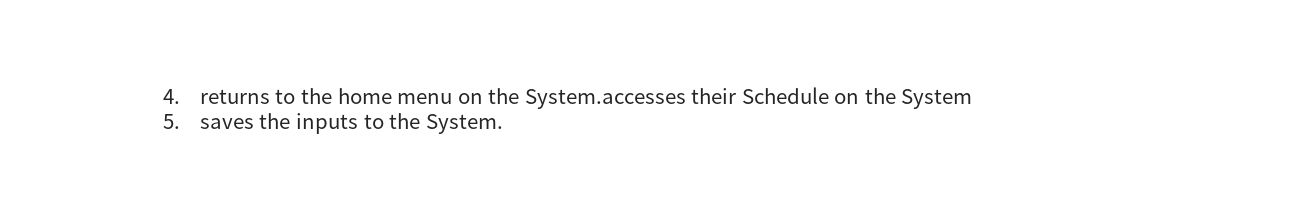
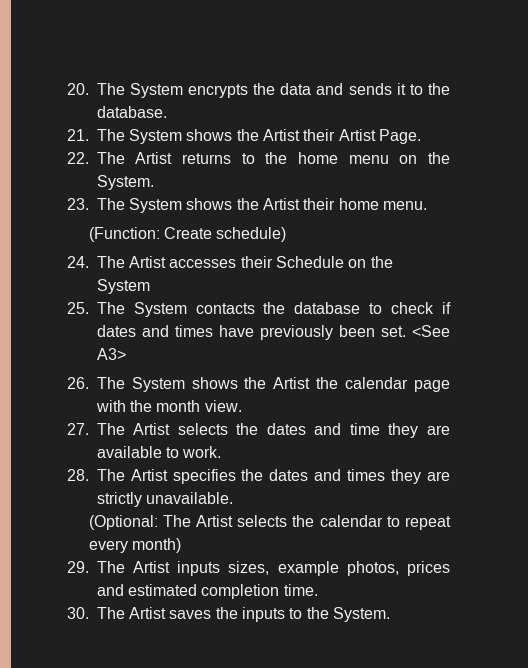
[163,89,181,104] 4. -> [66,83,450,98] [96,106,167,118] [66,129,422,144] [66,152,173,164] 20. The System encrypts the data and sends it to the database. // 21. The System shows the Artist their Artist Page. // 22. The Artist
[524,89,686,109] System.accesses -> [96,175,154,190] [66,198,428,213] [88,227,287,242] [66,256,237,268] System. // 23. The System shows the Artist their home menu. // (Function: Create schedule) // 24. The Artist accesses
[163,114,181,129] 5. -> [66,302,452,317] [96,325,450,340] [96,348,126,360] [66,377,450,392] [95,400,242,412] [66,423,450,438] [96,446,222,458] [66,469,450,484] [96,492,234,507] [88,515,452,530] [88,538,181,553] [66,561,450,576] [96,584,318,599] [66,607,167,619] 25. The System contacts the database to check if dates and times have previously been set. <See A3> // 26. The System shows the Artist the calendar page with the month view. // 27. The Artist selects the dates and time they are available to work. // 28. The Artist specifies the dates and times they are strictly unavailable. // (Optional: The Artist selects the calendar to repeat every month) // 29. The Artist inputs sizes, example photos, prices and estimated completion time. // 30. The Artist

